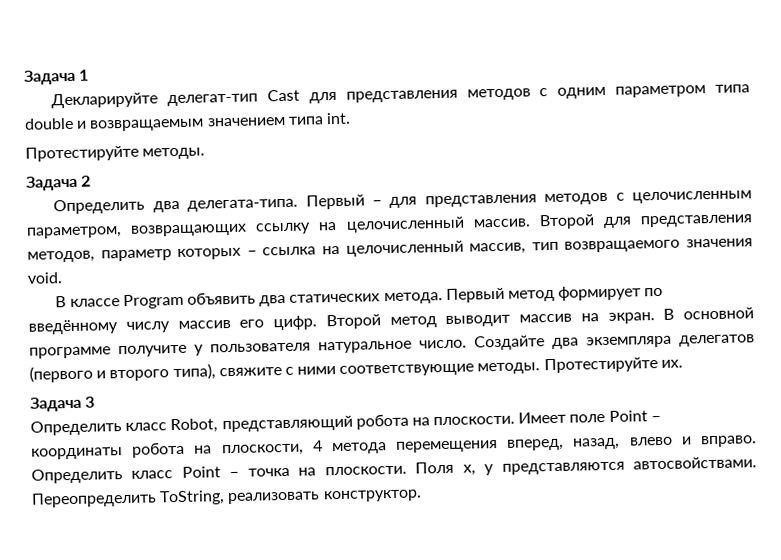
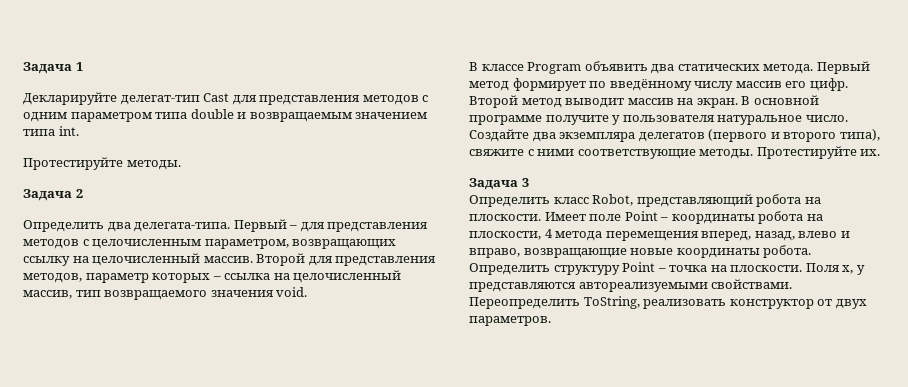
[699,435,757,448] [31,468,174,484] вправо. Определить класс -> [469,245,812,258] [469,263,620,275] вправо, возвращающие новые координаты робота. Определить структуру
[633,456,757,470] автосвойствами. -> [578,279,793,292] автореализуемыми свойствами.
[322,489,422,503] конструктор. -> [729,299,867,309] [469,316,551,326] конструктор от двух параметров.

